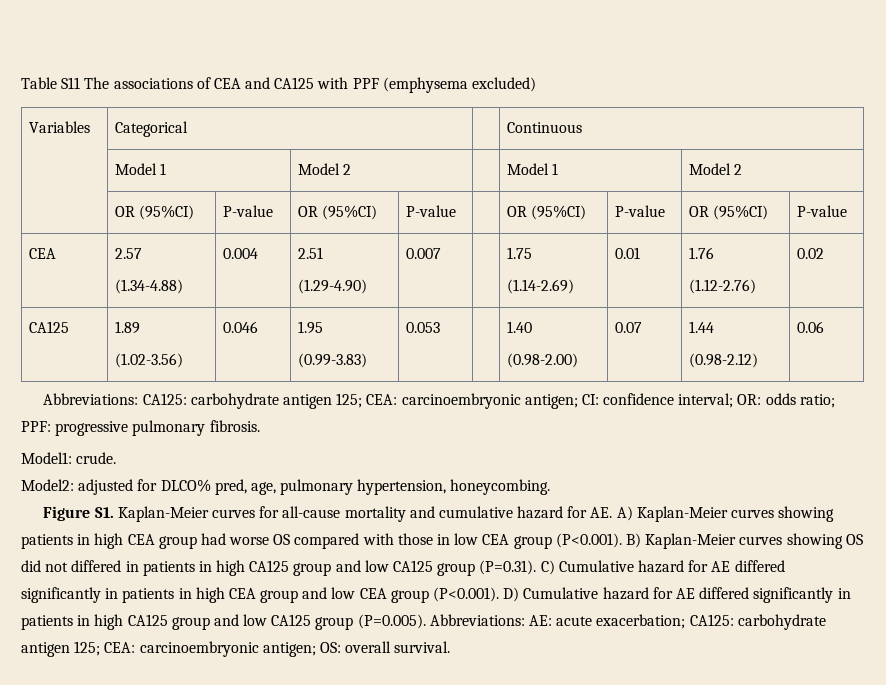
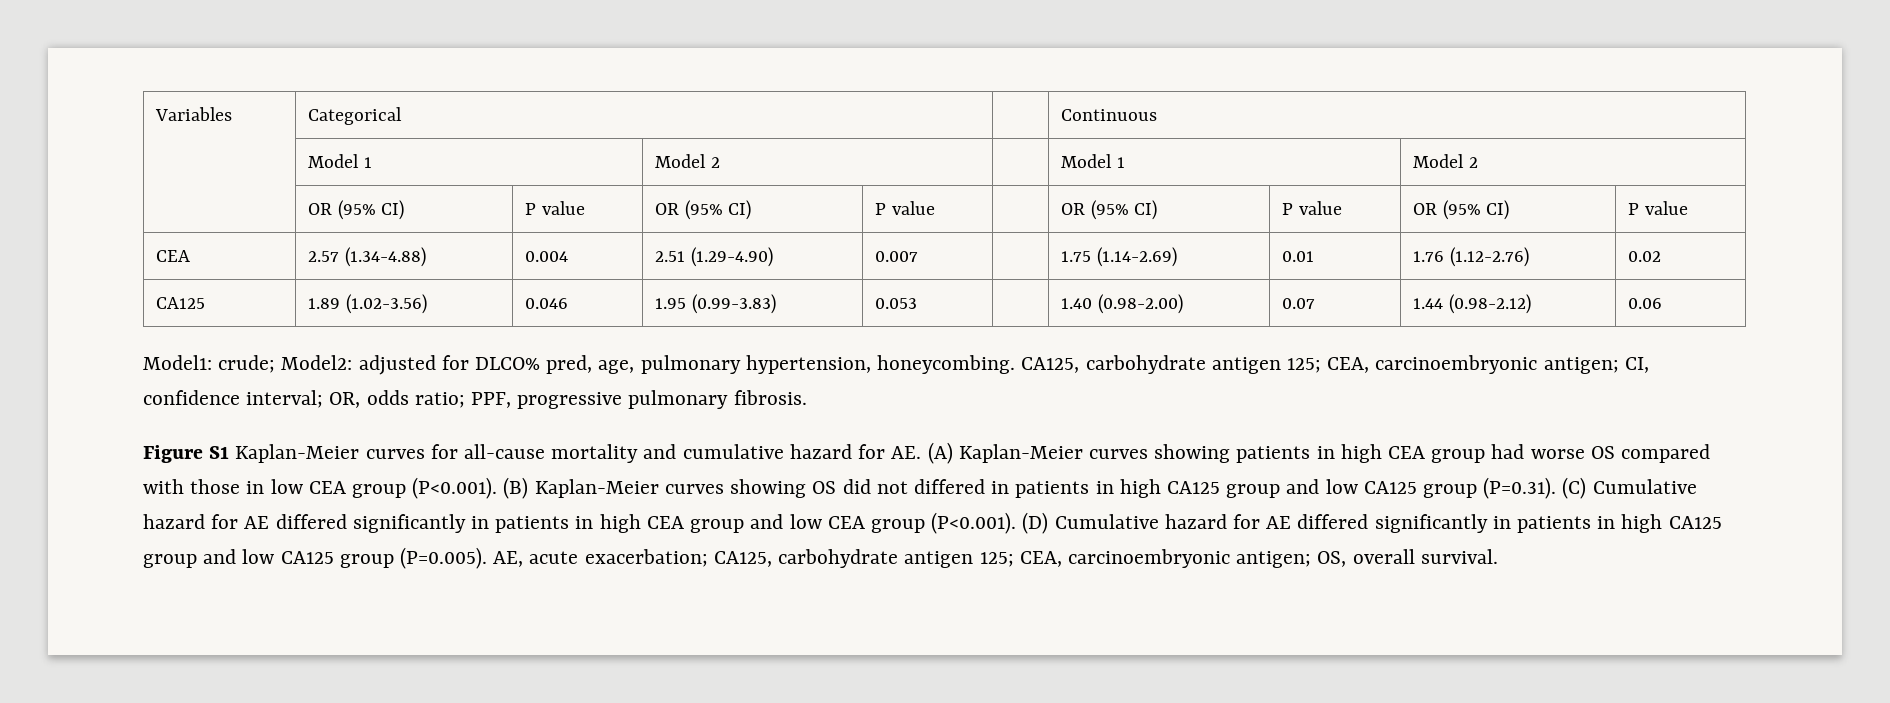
[21,77,537,93] Table S11 The associations of CEA and CA125 with PPF (emphysema excluded) // -> (155, 114) none
[139,205,195,220] [223,205,274,217] [298,205,378,220] [406,205,457,217] [507,205,587,220] [615,205,666,217] [689,205,769,220] [797,205,848,217] (95%CI) | P-value | OR (95%CI) | P-value | | OR (95%CI) | P-value | OR (95%CI) | P-value -> [337,200,405,220] [525,201,585,215] [655,200,752,220] [875,201,935,215] [1061,200,1158,220] [1282,201,1342,215] [1413,200,1510,220] [1628,201,1688,215] (95% CI) | P value | OR (95% CI) | P value | | OR (95% CI) | P value | OR (95% CI) | P value
(143, 253) // -> (340, 256) none
(324, 253) // -> (686, 256) none
(533, 253) // -> (1092, 256) none
(715, 253) // -> (1445, 256) none
(141, 327) // -> (341, 303) none
(324, 327) // -> (687, 303) none
(533, 327) // -> (1093, 303) none
(715, 327) // -> (1444, 303) none
[43,393,835,409] [21,420,260,436] // Abbreviations: CA125: carbohydrate antigen 125; CEA: carcinoembryonic antigen; CI: confidence interval; OR: odds ratio; PPF: progressive pulmonary fibrosis. -> (1663, 303) none
[76,452,117,464] crude. // -> [218,355,276,373] crude;
(551, 487) none -> [1021,355,1649,374] [143,390,807,409] CA125, carbohydrate antigen 125; CEA, carcinoembryonic antigen; CI, confidence interval; OR, odds ratio; PPF, progressive pulmonary fibrosis.
[94,507,114,518] S1. -> [209,446,230,459] S1
[616,506,633,521] A) -> [927,442,953,464] (A)
[625,533,641,548] B) -> [503,477,529,499] (B)
[540,560,555,575] C) -> [1562,477,1587,499] (C)
[503,587,520,602] D) -> [1022,512,1049,534] (D)
[429,614,553,626] Abbreviations: AE: -> [493,551,524,567] AE,
[689,614,826,630] [21,641,341,657] CA125: carbohydrate antigen 125; CEA: carcinoembryonic antigen; OS: -> [713,549,1347,568] CA125, carbohydrate antigen 125; CEA, carcinoembryonic antigen; OS,

